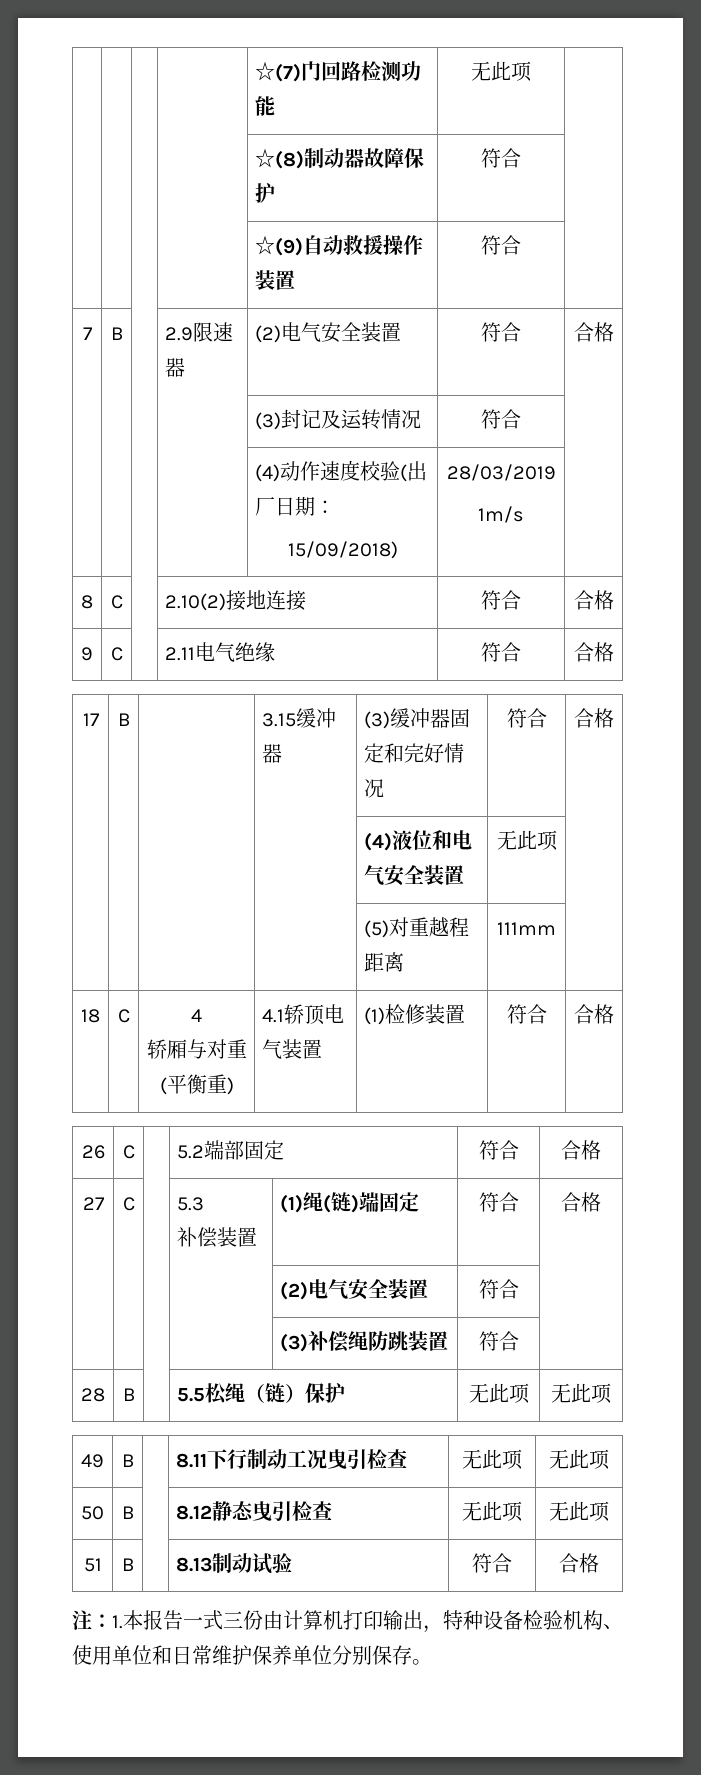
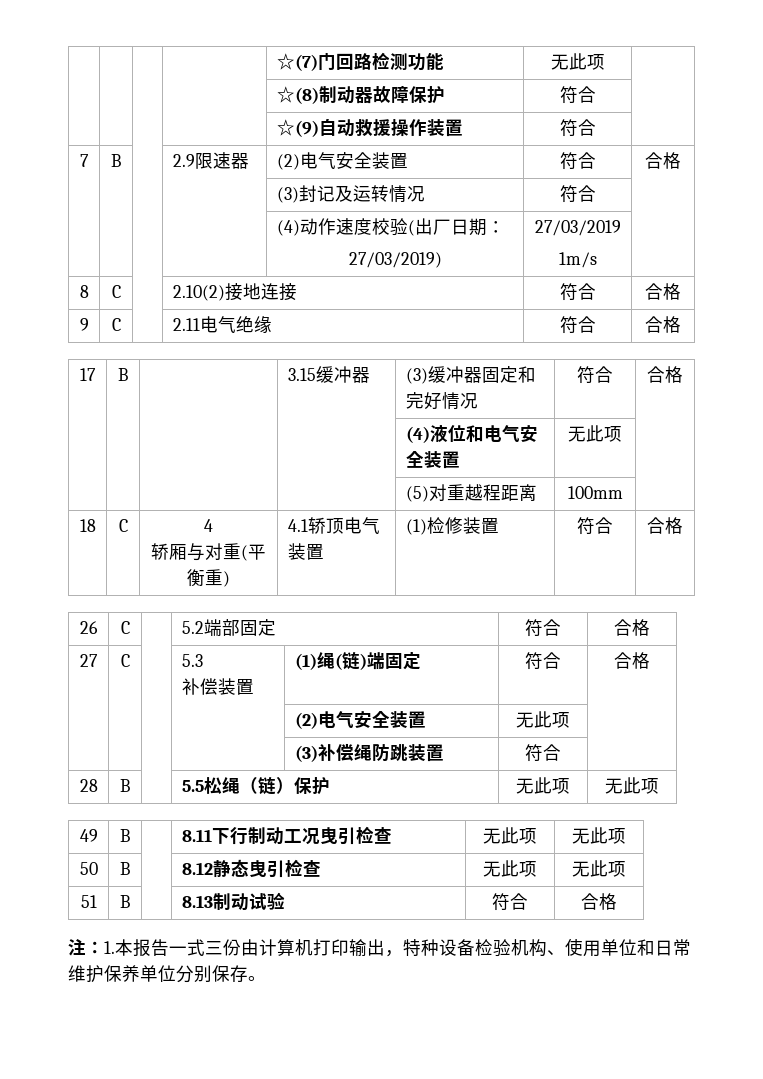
[287,541,398,559] [446,464,556,481] 15/09/2018) | 28/03/2019 -> [348,252,442,268] [534,220,621,236] 27/03/2019) | 27/03/2019
[497,922,556,935] 111mm -> [567,486,623,499] 100mm
[478,1279,519,1299] 符合 -> [516,711,570,728] 无此项

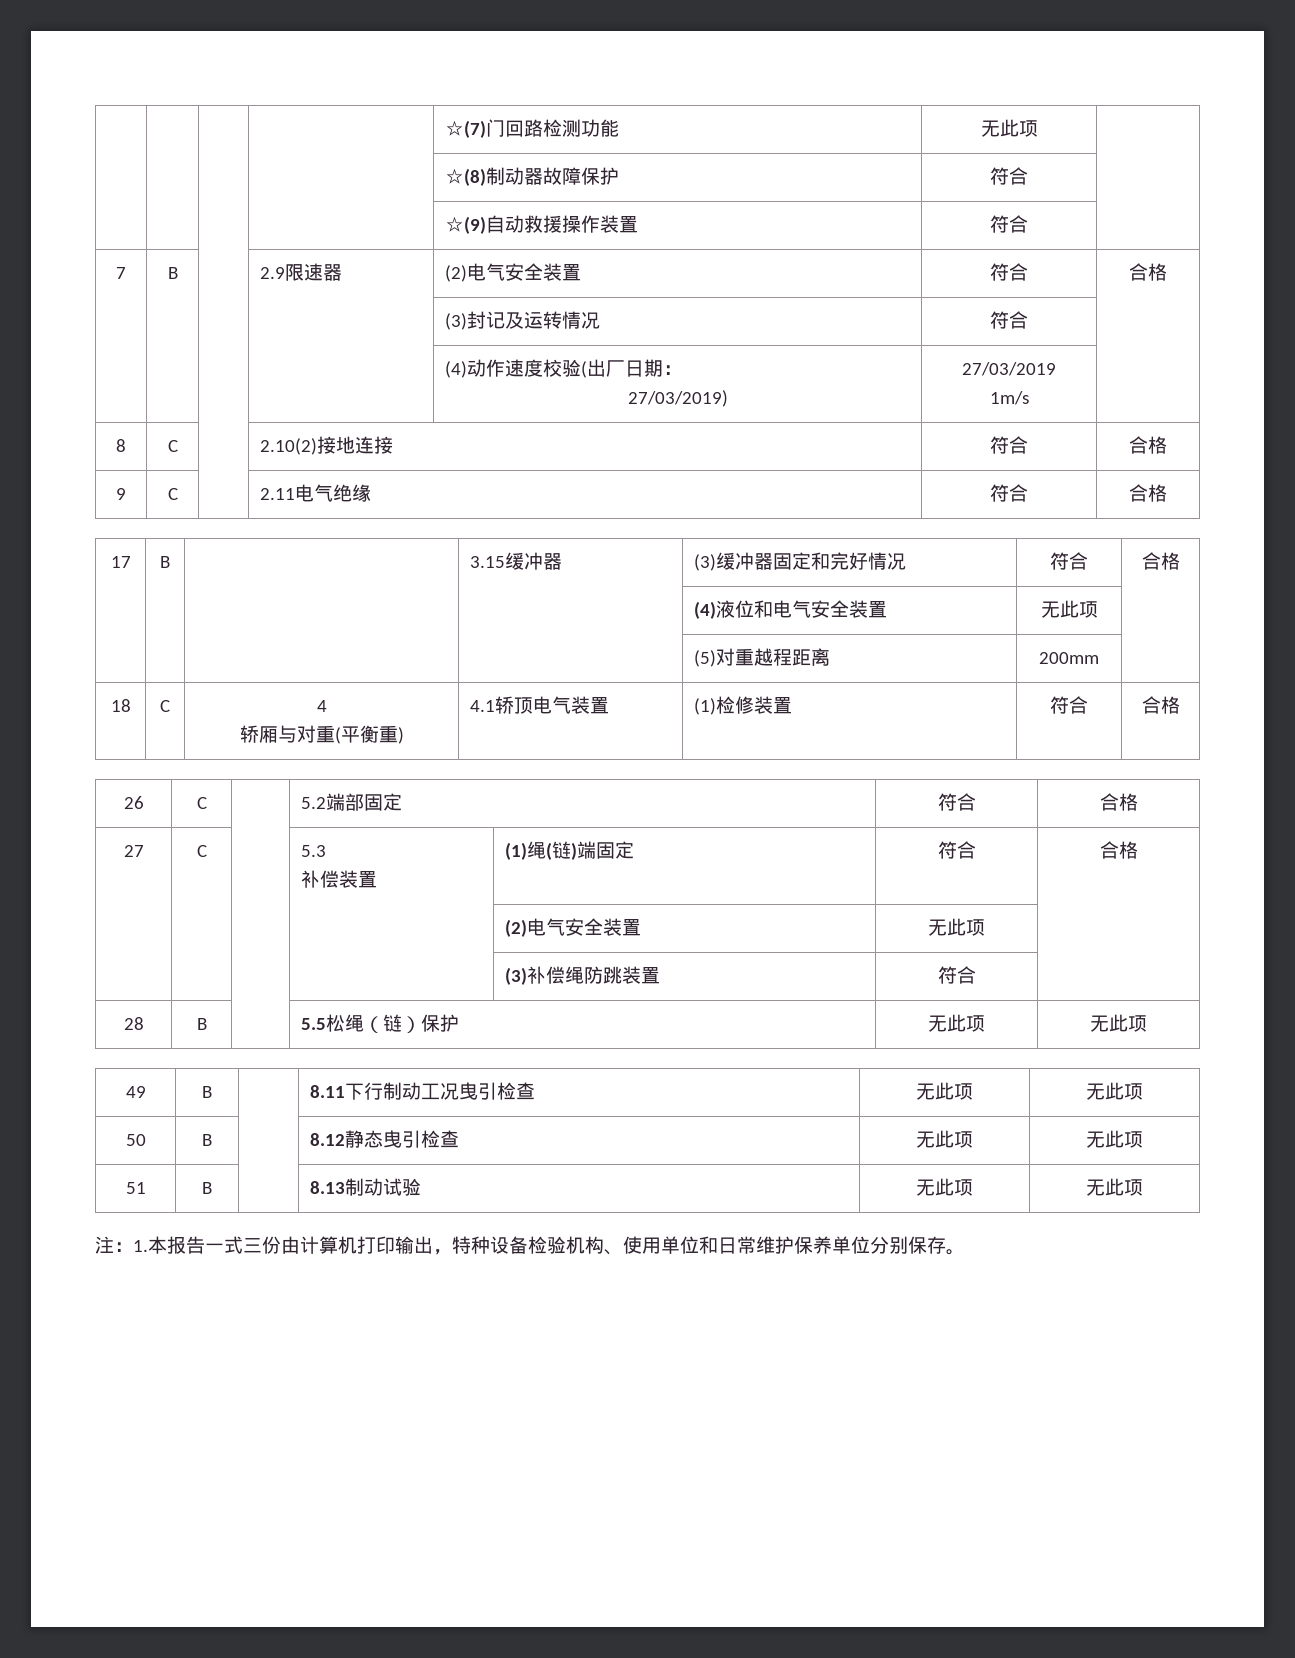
[567,486,623,499] 100mm -> [1039,652,1099,664] 200mm
[492,893,528,911] [581,893,617,910] 符合 | 合格 -> [916,1178,973,1196] [1086,1178,1143,1196] 无此项 | 无此项

